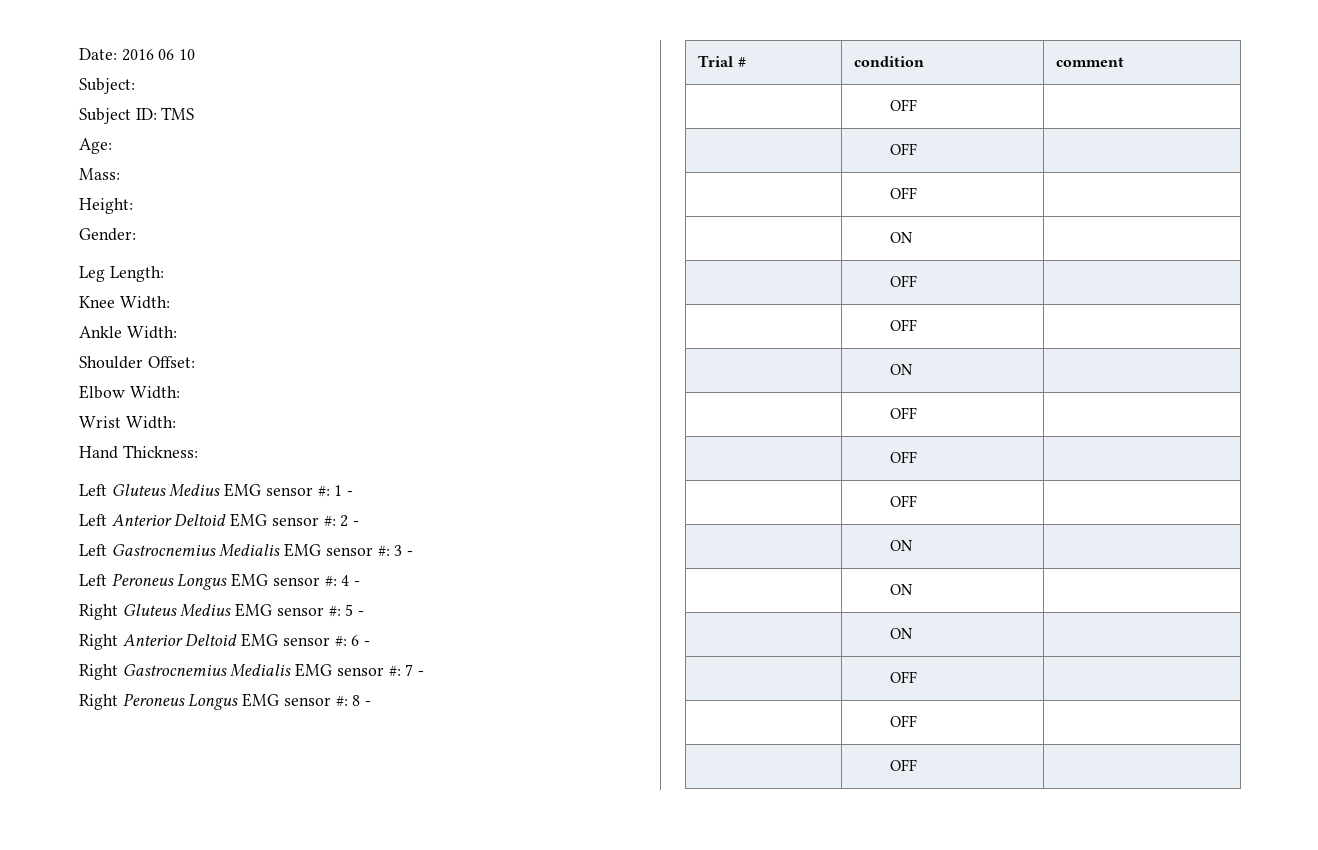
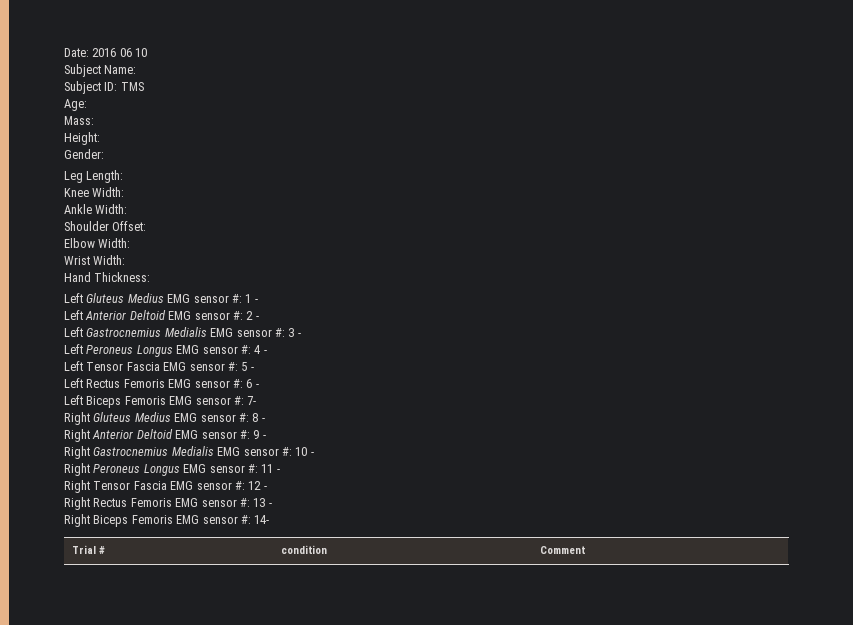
[79,78,135,94] Subject: -> [64,64,137,77] Subject Name:
(361, 583) none -> [64,361,254,371] [64,378,259,388] [64,395,257,408] // Left Tensor Fascia EMG sensor #: 5 - // Left Rectus Femoris EMG sensor #: 6 - // Left Biceps Femoris EMG sensor #: 7-
[345,604,354,616] 5 -> [252,413,259,422] 8
[351,635,360,646] 6 -> [253,430,260,439] 9
[405,664,414,676] 7 -> [295,447,308,456] 10
[352,695,372,706] [698,55,746,67] [854,56,925,67] [1056,57,1125,67] [890,99,918,111] [890,143,918,155] [890,187,918,199] [890,232,914,243] [890,275,918,287] [890,319,918,331] [890,364,914,375] [890,407,918,419] [890,451,918,463] [890,495,918,507] [890,540,914,551] [890,584,914,595] [890,628,914,639] [890,671,918,683] [890,715,918,727] [890,759,918,771] 8 - // Trial # | condition | comment // | OFF | // | OFF | // | OFF | // | ON | // | OFF | // | OFF | // | ON | // | OFF | // | OFF | // | OFF | // | ON | // | ON | // | ON | // | OFF | // | OFF | // | OFF | -> [261,464,280,473] [64,480,267,493] [64,497,272,510] [64,514,270,527] [72,545,106,554] [281,545,328,554] [540,546,587,554] 11 - // Right Tensor Fascia EMG sensor #: 12 - // Right Rectus Femoris EMG sensor #: 13 - // Right Biceps Femoris EMG sensor #: 14- // Trial # | condition | Comment

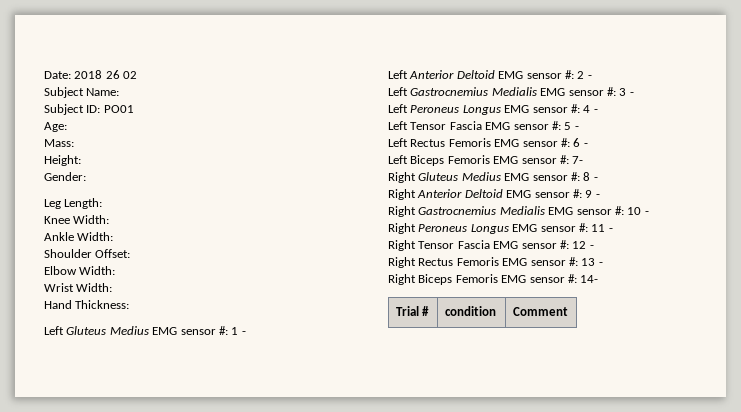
[92,48,148,57] 2016 06 10 -> [74,70,138,79] 2018 26 02
[120,82,144,91] TMS -> [103,105,134,113] PO01

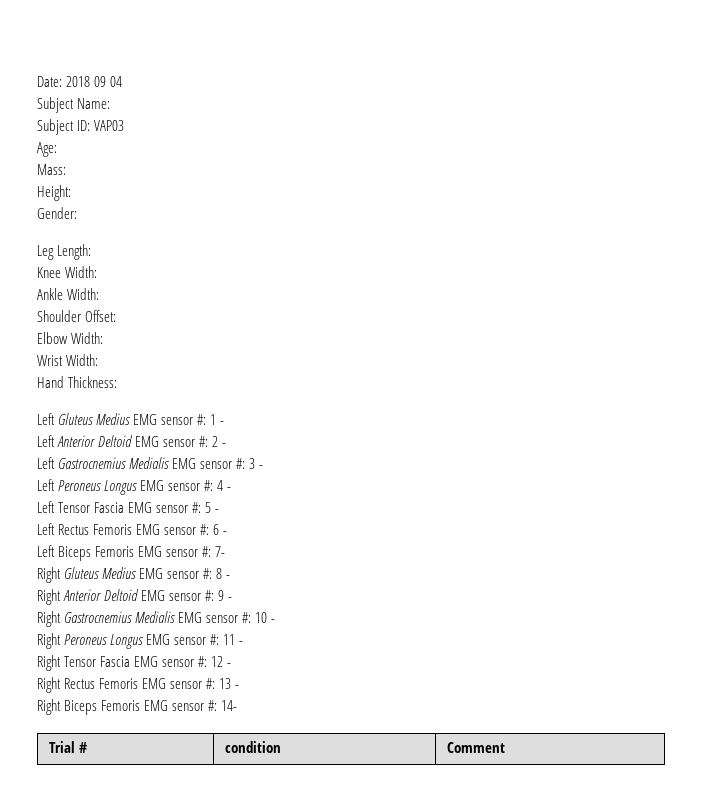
[105,70,138,79] 26 02 -> [94,76,123,87] 09 04
[103,105,134,113] PO01 -> [94,120,125,131] VAP03

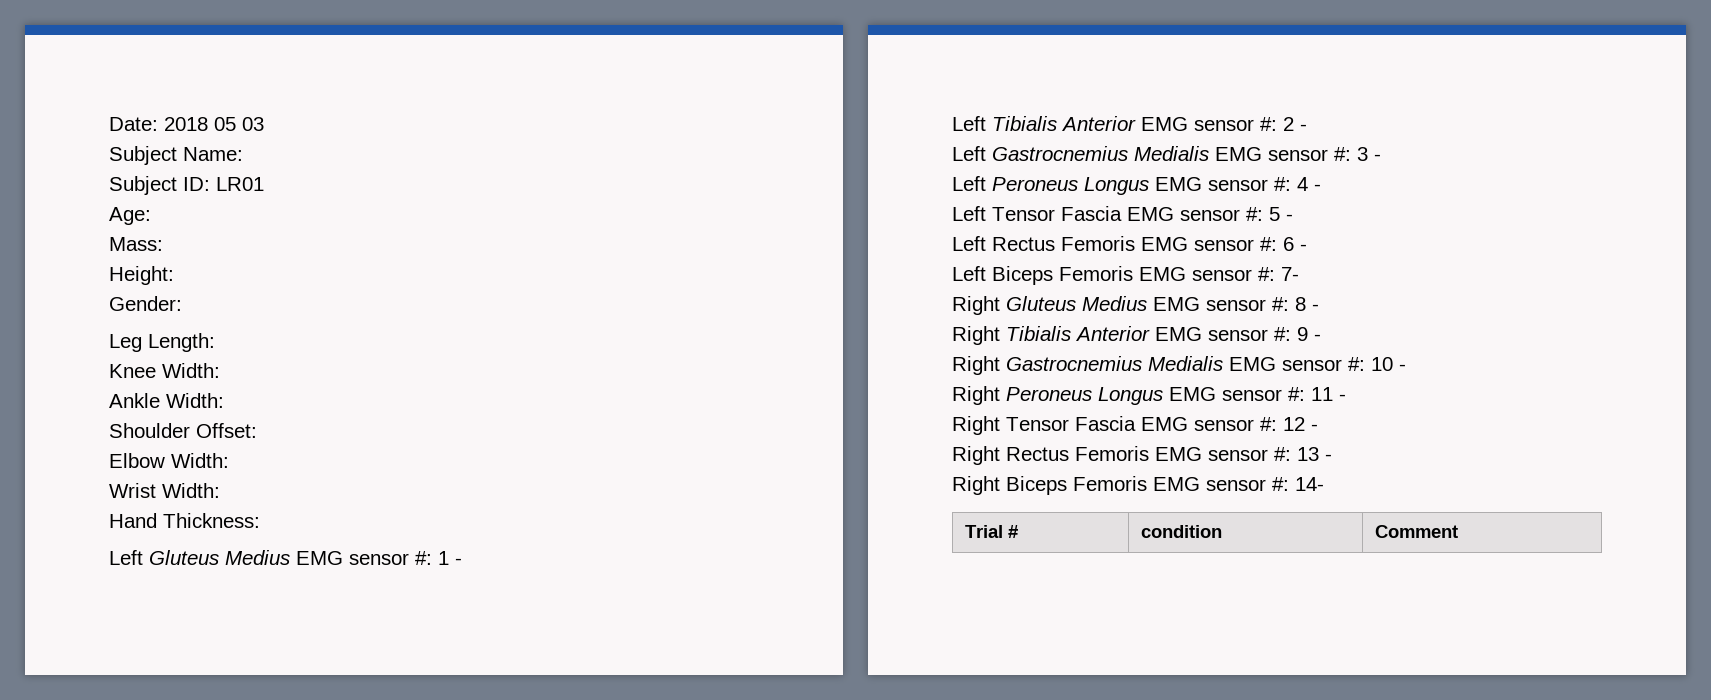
[94,76,123,87] 09 04 -> [214,117,264,131] 05 03
[94,120,125,131] VAP03 -> [216,177,264,191] LR01
[57,435,134,447] Anterior Deltoid -> [992,116,1136,131] Tibialis Anterior
[63,589,140,601] Anterior Deltoid -> [1006,326,1150,341] Tibialis Anterior

